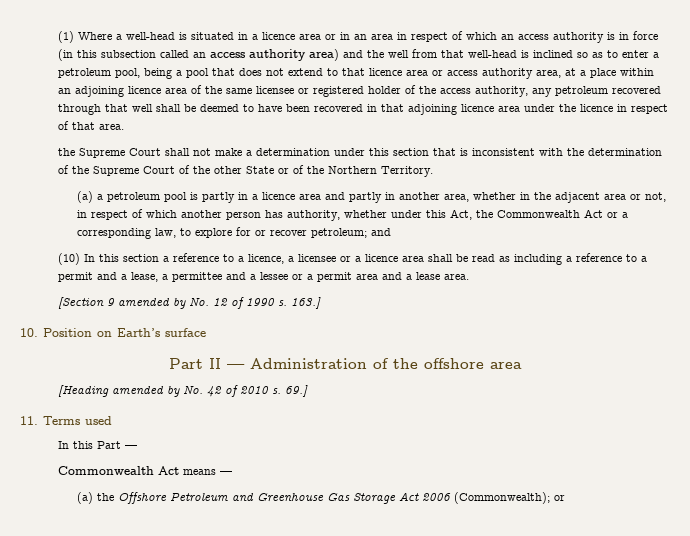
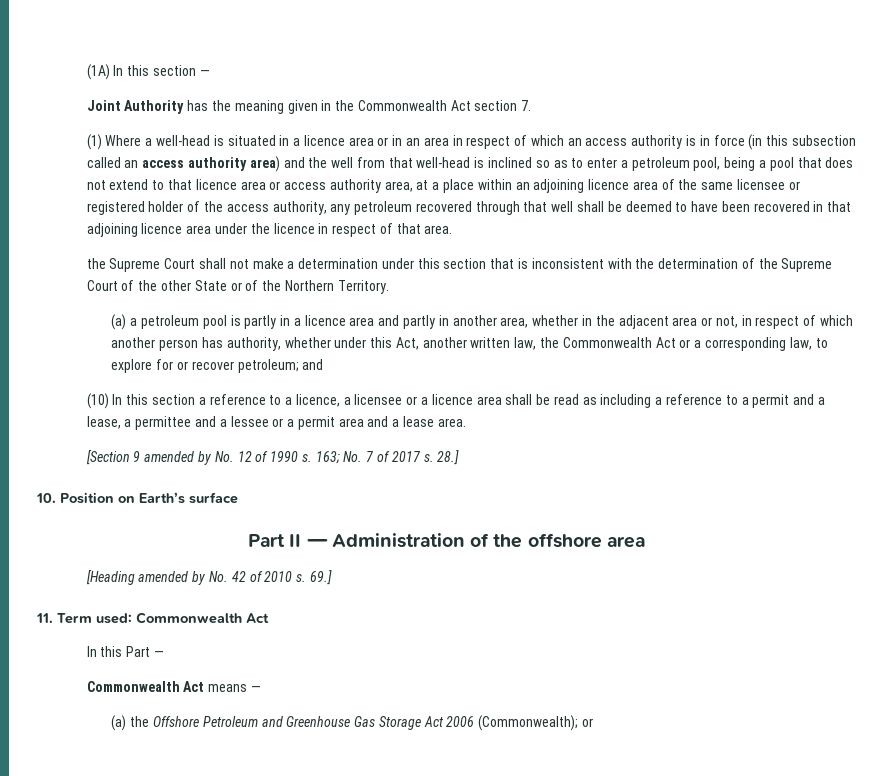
(57, 37) none -> [86,64,210,80] [86,100,532,114] (1A) In this section — // Joint Authority has the meaning given in the Commonwealth Act section 7. //
(472, 214) none -> [422,337,537,350] another written law,
[290,297,321,309] 163.] -> [315,450,460,465] 163; No. 7 of 2017 s. 28.]
[43,416,112,425] Terms used -> [57,612,269,624] Term used: Commonwealth Act

